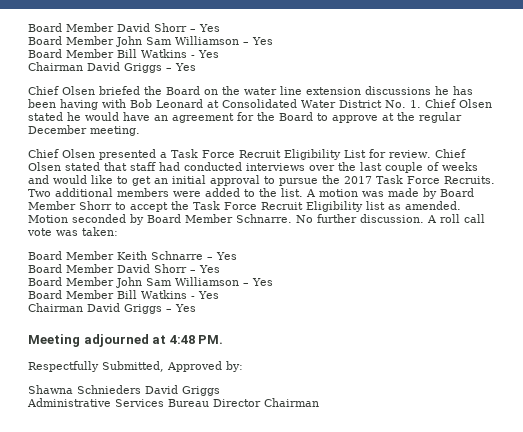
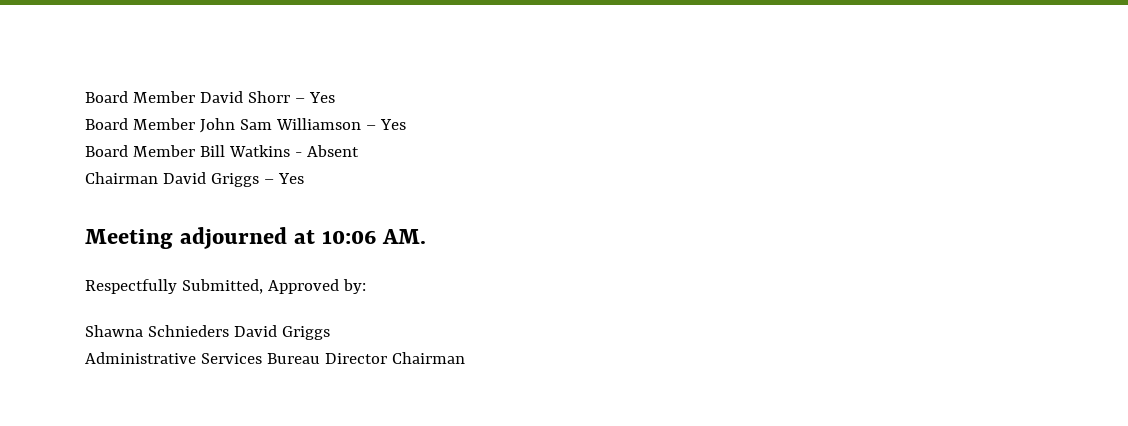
[198,50,219,58] [28,62,196,73] [28,86,473,95] [28,99,492,110] [28,112,462,123] [28,125,140,136] [28,149,466,160] [28,162,478,173] [28,175,495,186] [28,188,474,199] [28,201,461,212] [28,214,485,225] [27,227,118,236] [28,251,237,260] [28,264,220,273] [28,277,273,288] [28,290,219,299] Yes // Chairman David Griggs – Yes // Chief Olsen briefed the Board on the water line extension discussions he has been having with Bob Leonard at Consolidated Water District No. 1. Chief Olsen stated he would have an agreement for the Board to approve at the regular December meeting. // Chief Olsen presented a Task Force Recruit Eligibility List for review. Chief Olsen stated that staff had conducted interviews over the last couple of weeks and would like to get an initial approval to pursue the 2017 Task Force Recruits. Two additional members were added to the list. A motion was made by Board Member Shorr to accept the Task Force Recruit Eligibility list as amended. Motion seconded by Board Member Schnarre. No further discussion. A roll call vote was taken: // Board Member Keith Schnarre – Yes // Board Member David Shorr – Yes // Board Member John Sam Williamson – Yes // Board Member Bill Watkins - Yes -> [306,145,359,157] Absent
[169,335,224,344] 4:48 PM. -> [322,229,427,244] 10:06 AM.

